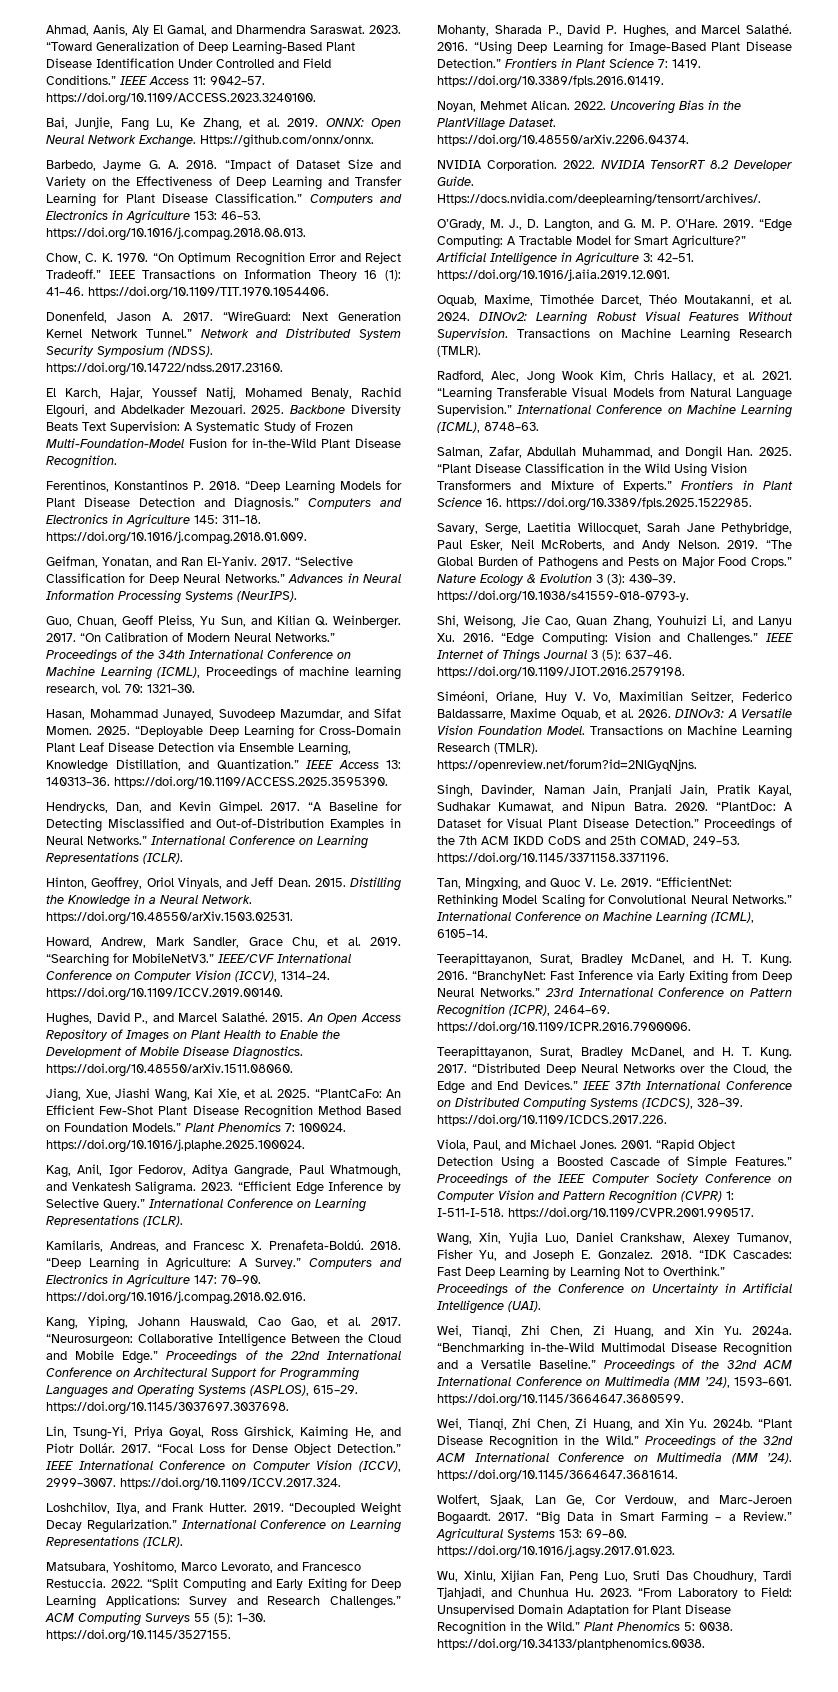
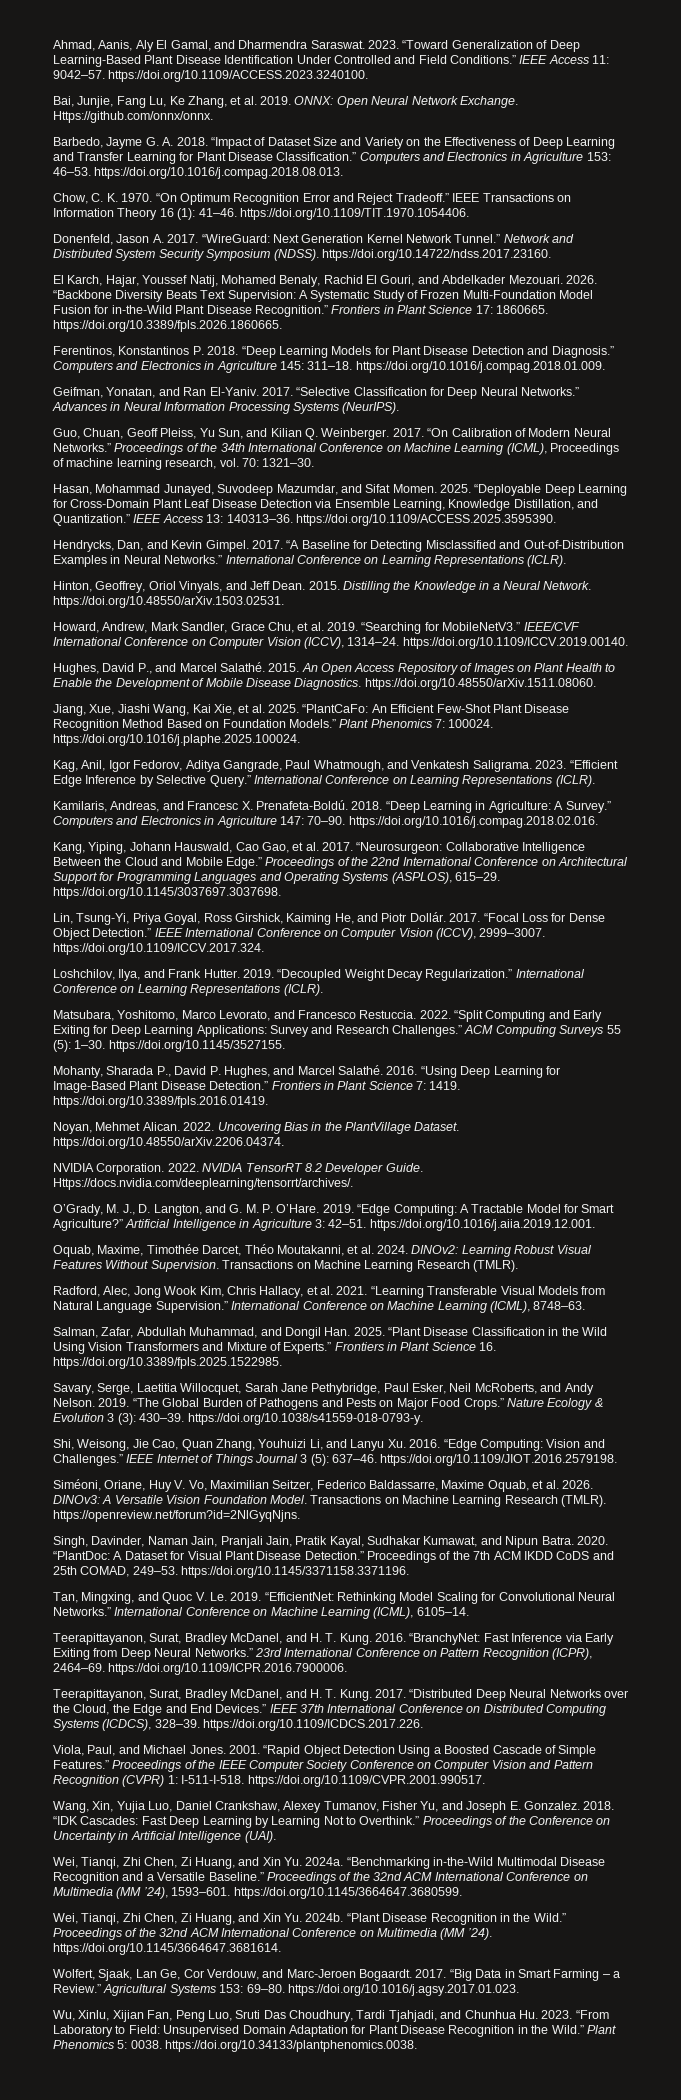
[46,404,88,418] Elgouri, -> [366,275,415,286] El Gouri,
[251,405,346,414] 2025. Backbone -> [565,275,597,284] [53,290,112,299] 2026. “Backbone
[46,438,185,448] Multi-Foundation-Model -> [462,290,594,299] Multi-Foundation Model
[46,455,117,469] Recognition. -> [254,305,549,317] [53,320,282,332] Recognition.” Frontiers in Plant Science 17: 1860665. https://doi.org/10.3389/fpls.2026.1860665.

